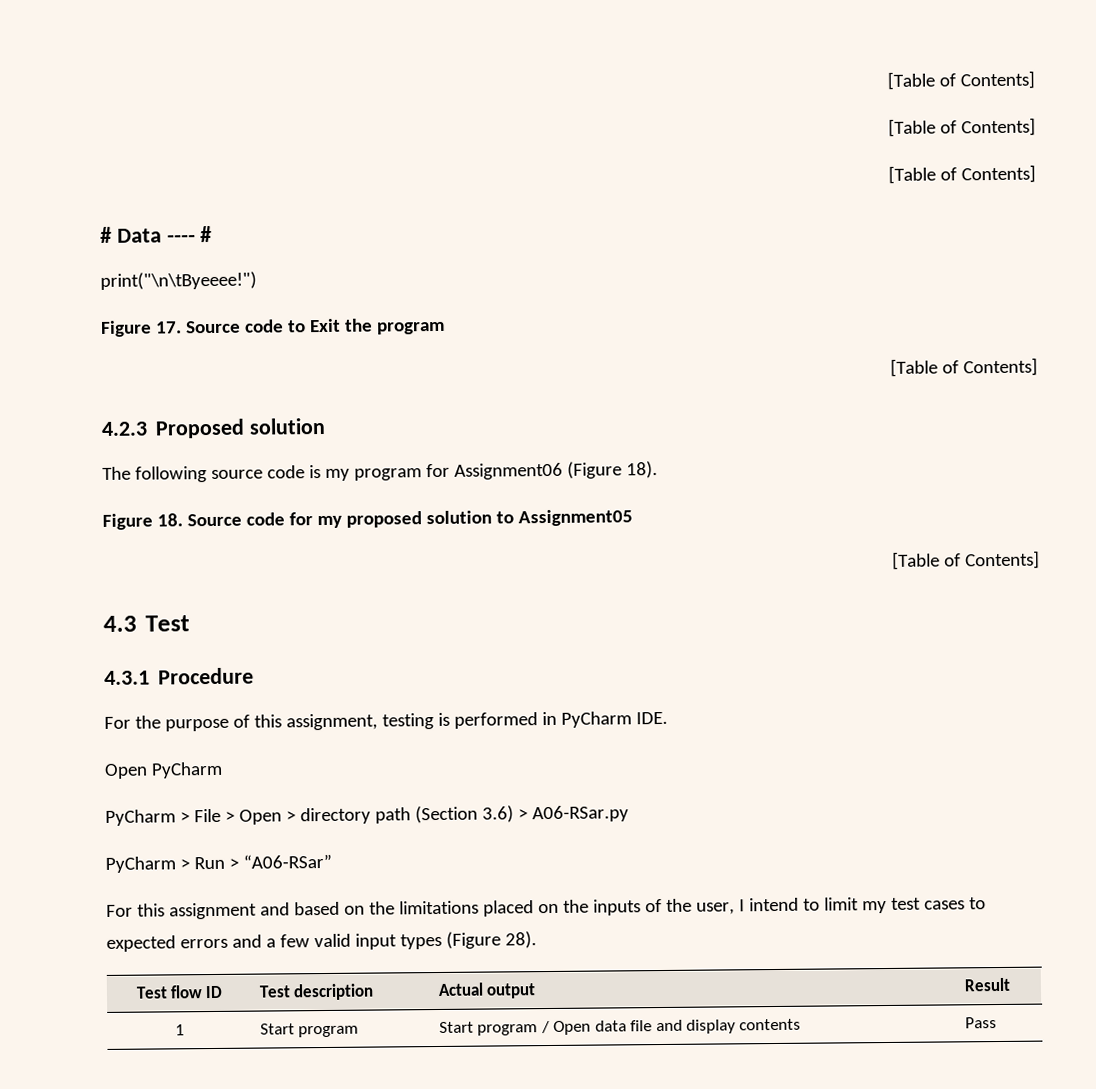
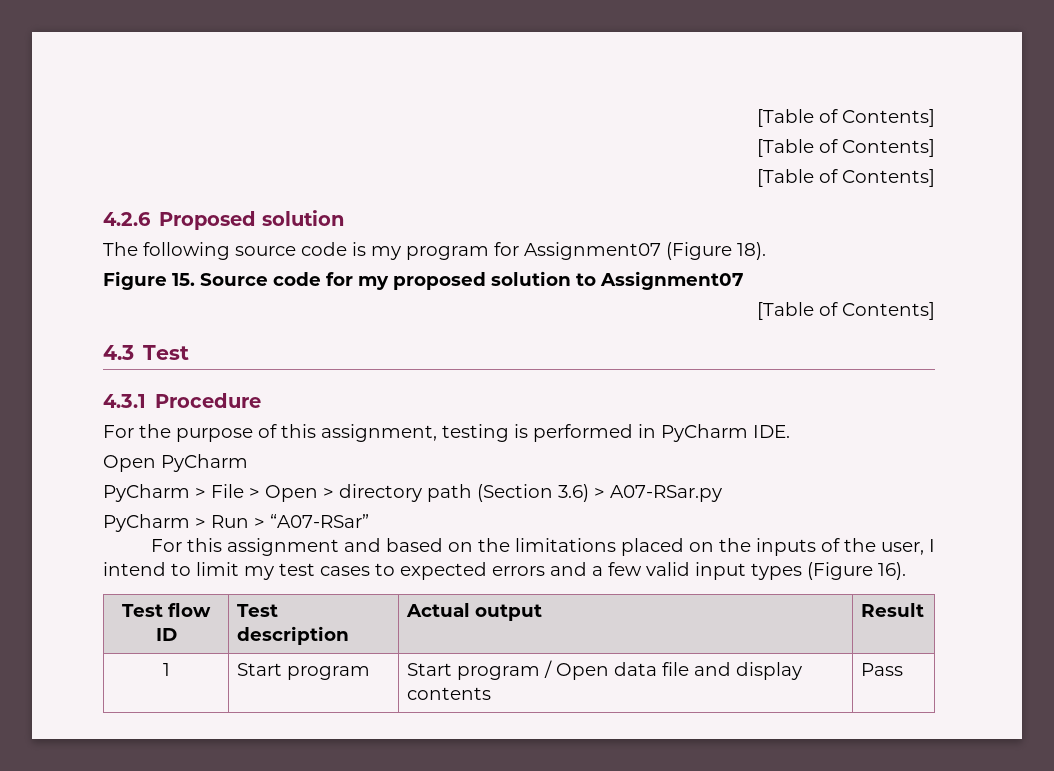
[100,225,213,243] [100,271,257,290] [100,318,445,337] [890,357,1038,377] [101,421,148,436] # Data ---- # // print("\n\tByeeee!") // Figure 17. Source code to Exit the program // [Table of Contents] // 4.2.3 -> [103,212,151,226] 4.2.6
[453,462,563,480] Assignment06 -> [524,242,661,260] Assignment07
[156,513,183,527] 18. -> [172,273,195,286] 15.
[517,509,633,527] Assignment05 -> [600,271,743,290] Assignment07
[531,805,629,823] A06-RSar.py -> [610,485,722,502] A07-RSar.py
[242,853,332,869] “A06-RSar” -> [270,514,369,528] “A07-RSar”
[504,931,537,949] 28). -> [878,562,906,580] 16).

